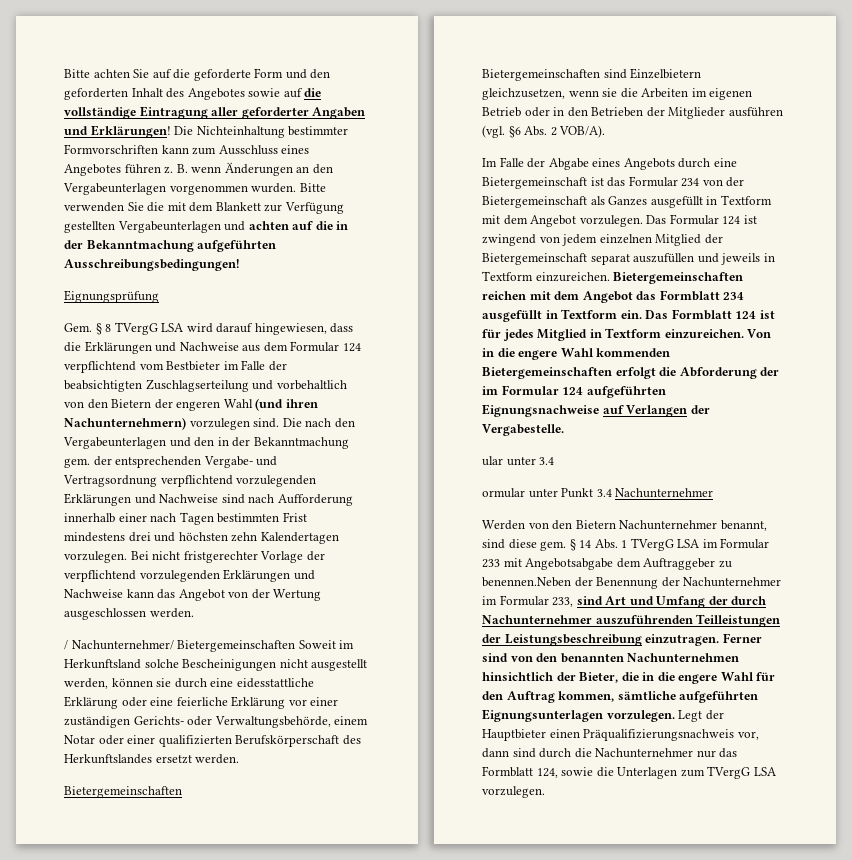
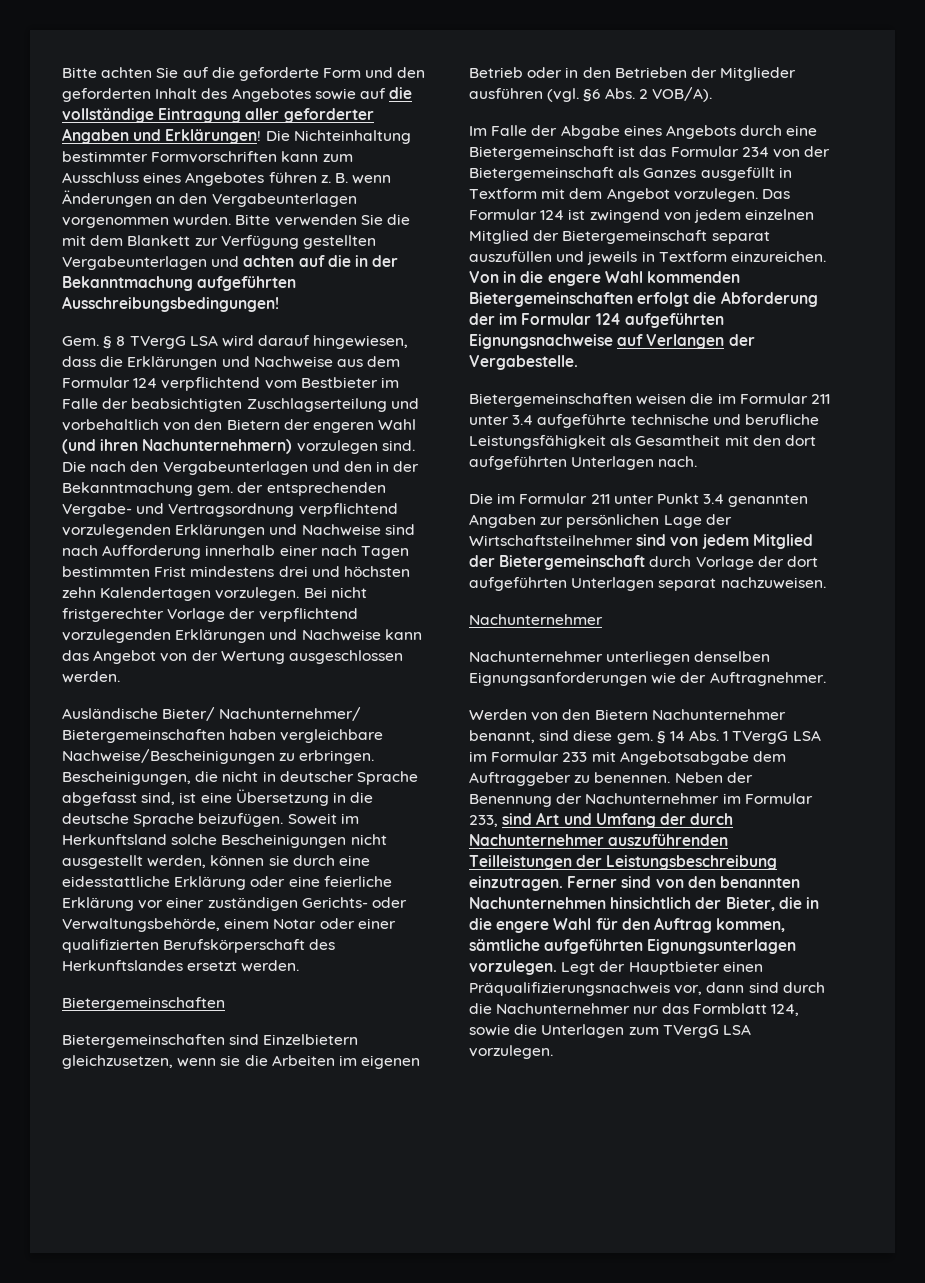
[64,290,159,303] // Eignungsprüfung -> (279, 304) none
[64,640,296,652] / Nachunternehmer/ Bietergemeinschaften -> [62,707,362,721] [62,729,384,743] [62,749,375,764] [62,771,418,785] [62,789,374,806] [62,813,284,827] Ausländische Bieter/ Nachunternehmer/ Bietergemeinschaften haben vergleichbare Nachweise/Bescheinigungen zu erbringen. Bescheinigungen, die nicht in deutscher Sprache abgefasst sind, ist eine Übersetzung in die deutsche Sprache beizufügen.
[613,272,744,284] [482,290,745,303] [482,309,775,322] [482,328,744,341] Bietergemeinschaften reichen mit dem Angebot das Formblatt 234 ausgefüllt in Textform ein. Das Formblatt 124 ist für jedes Mitglied in Textform einzureichen. -> (826, 256) none
[482,456,555,466] [482,488,714,498] ular unter 3.4 // ormular unter Punkt 3.4 Nachunternehmer -> [469,393,830,407] [469,414,819,428] [469,435,816,449] [469,456,698,470] [469,493,809,507] [469,514,732,528] [469,534,813,549] [469,555,818,570] [469,577,826,591] [469,614,603,625] [469,651,771,665] [469,672,826,686] Bietergemeinschaften weisen die im Formular 211 unter 3.4 aufgeführte technische und berufliche Leistungsfähigkeit als Gesamtheit mit den dort aufgeführten Unterlagen nach. // Die im Formular 211 unter Punkt 3.4 genannten Angaben zur persönlichen Lage der Wirtschaftsteilnehmer sind von jedem Mitglied der Bietergemeinschaft durch Vorlage der dort aufgeführten Unterlagen separat nachzuweisen. // Nachunternehmer // Nachunternehmer unterliegen denselben Eignungsanforderungen wie der Auftragnehmer.
[482,577,571,587] benennen.Neben -> [594,772,723,783] benennen. Neben

